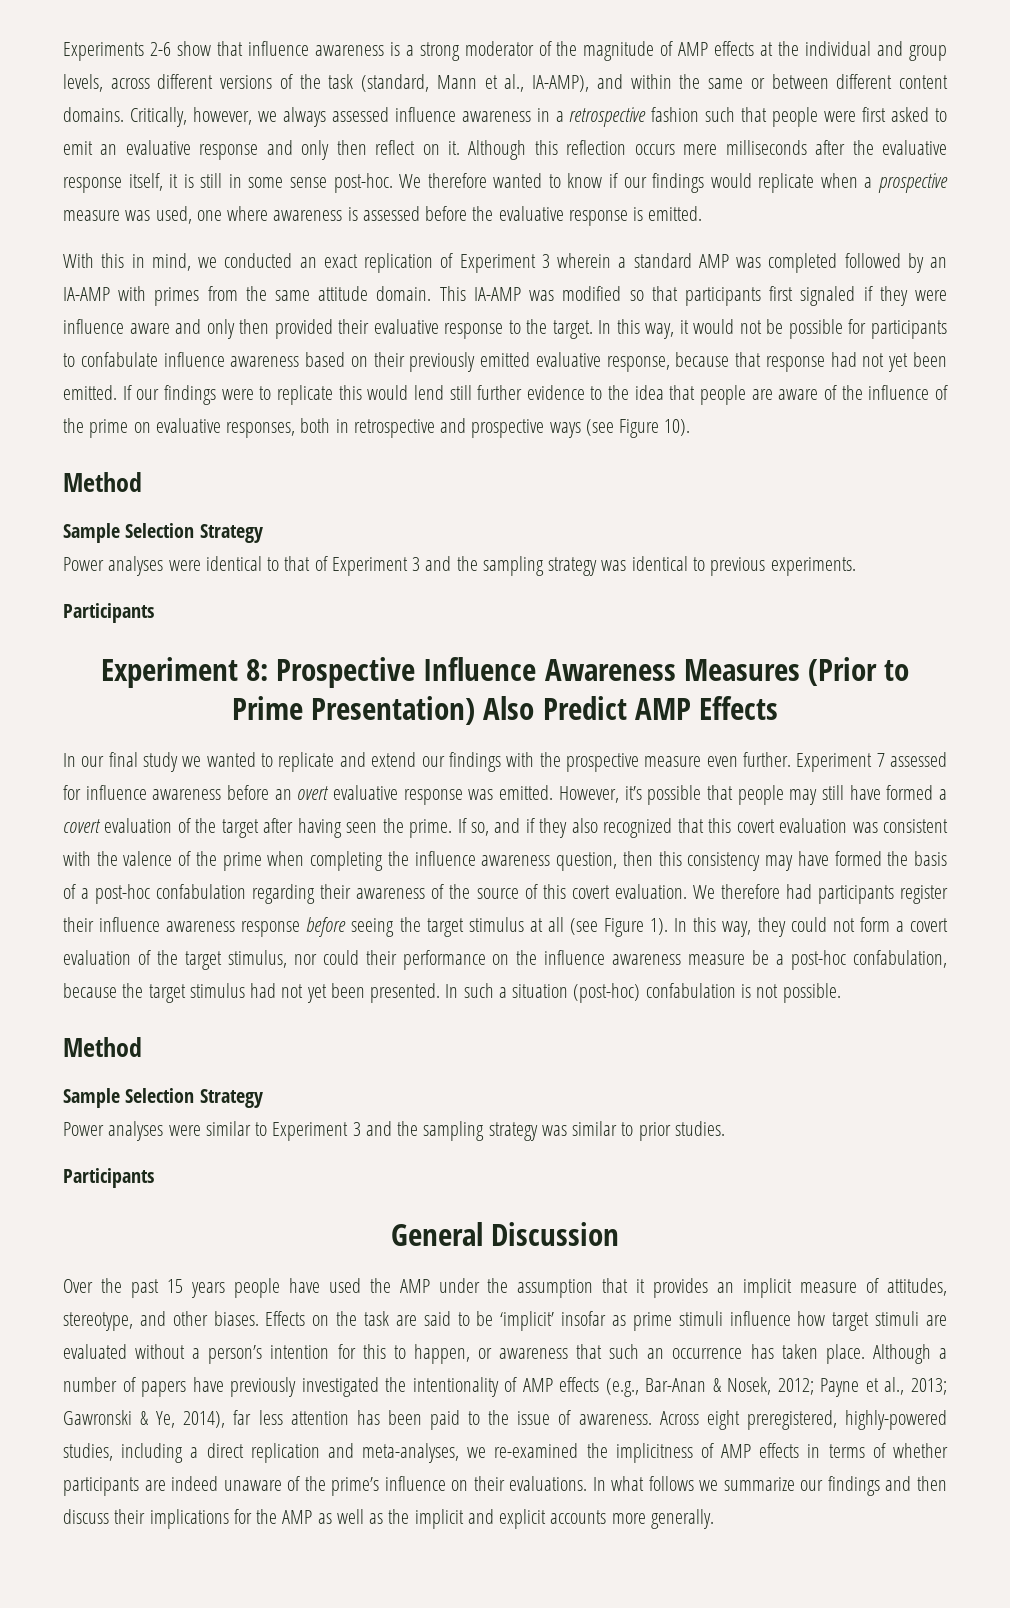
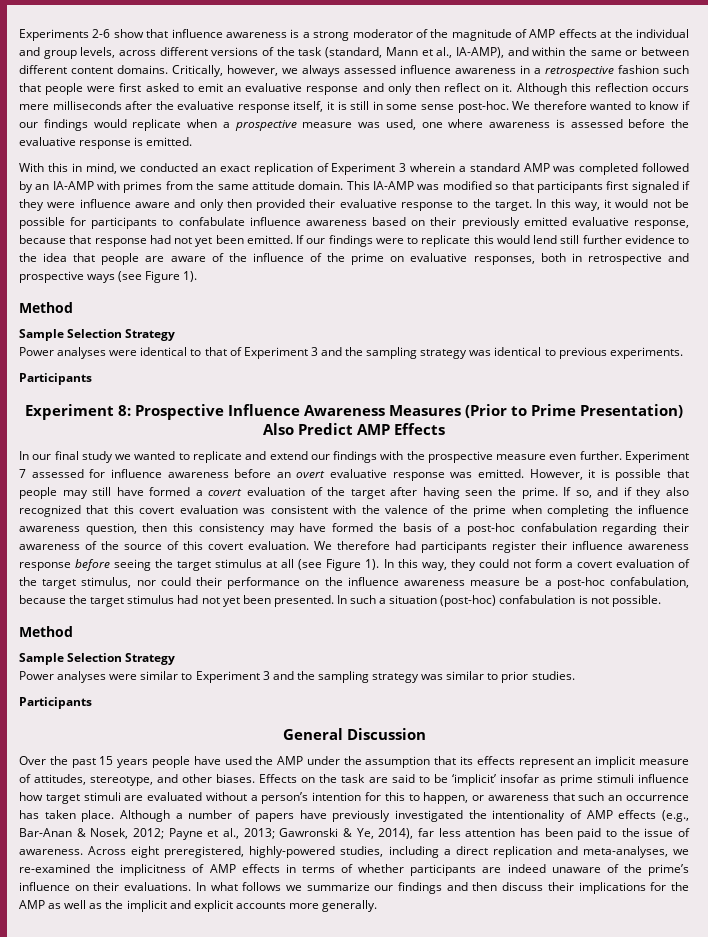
[664,419,691,436] 10). -> [183,271,198,282] 1).
[624,786,642,800] it’s -> [588,469,610,478] it is
[636,1278,709,1298] it provides -> [460,756,574,768] its effects represent

